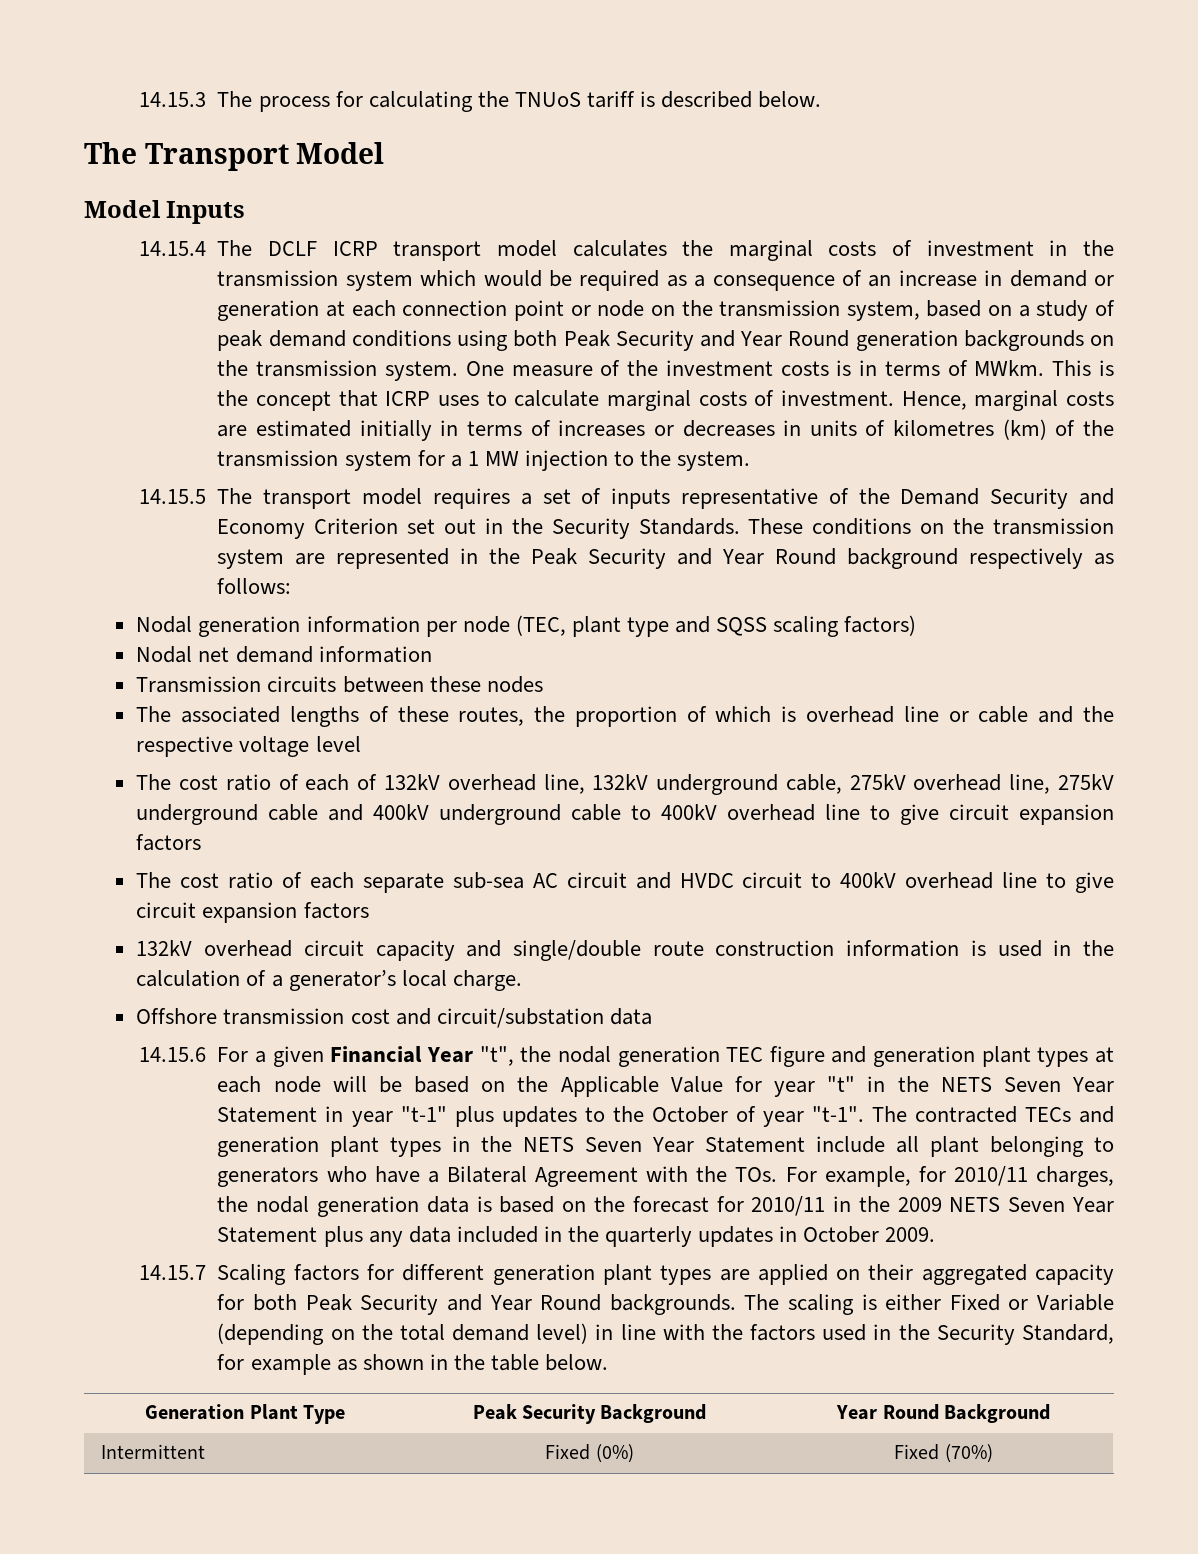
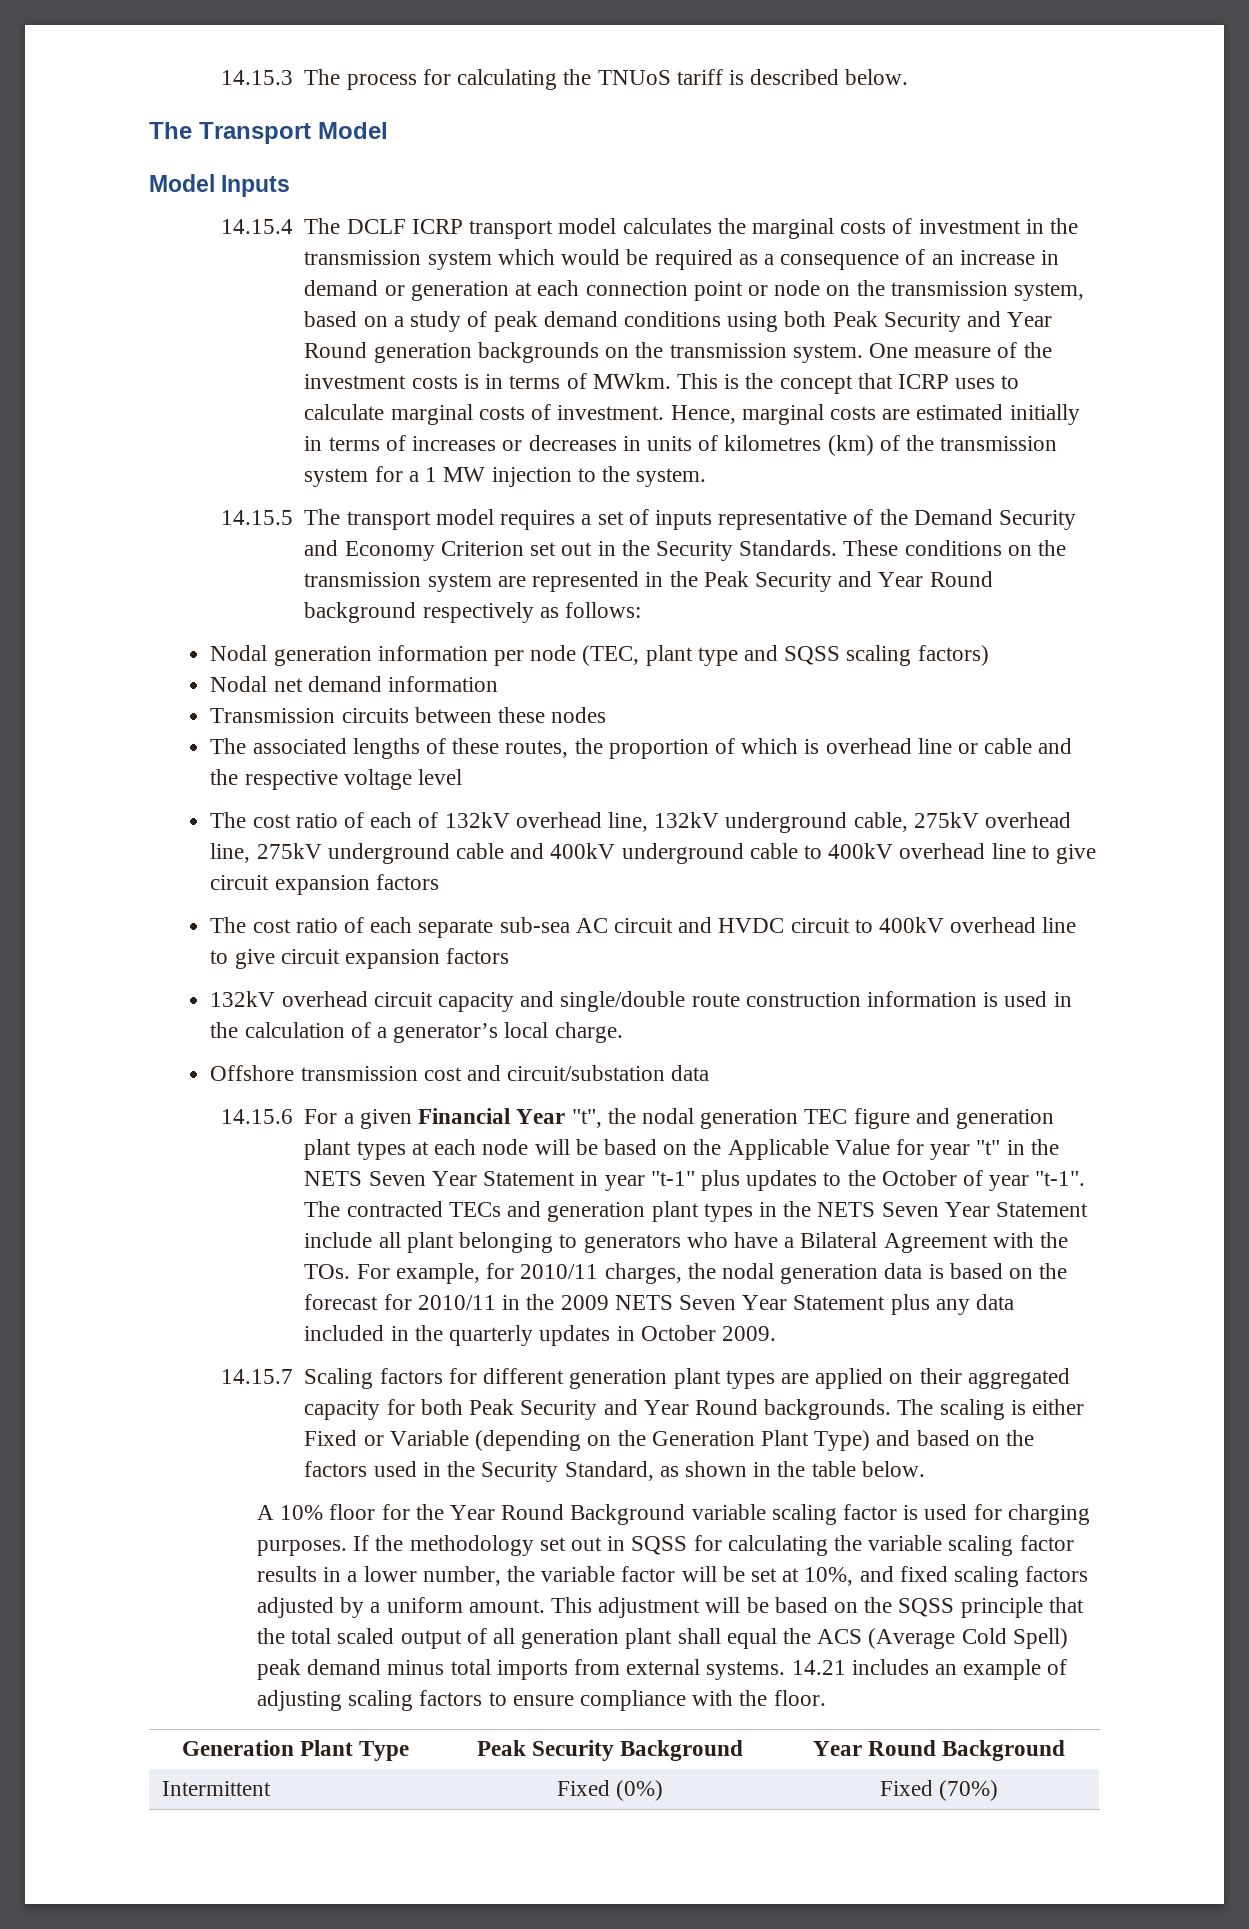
[399,1323,705,1344] total demand level) in line with -> [651,1430,1000,1451] Generation Plant Type) and based on
[217,1354,331,1375] for example -> (654, 1471) none
(608, 1362) none -> [256,1504,1090,1525] [256,1535,1074,1556] [256,1566,1089,1587] [256,1597,1084,1618] [256,1628,1068,1649] [256,1659,1068,1680] [256,1690,826,1711] // A 10% floor for the Year Round Background variable scaling factor is used for charging purposes. If the methodology set out in SQSS for calculating the variable scaling factor results in a lower number, the variable factor will be set at 10%, and fixed scaling factors adjusted by a uniform amount. This adjustment will be based on the SQSS principle that the total scaled output of all generation plant shall equal the ACS (Average Cold Spell) peak demand minus total imports from external systems. 14.21 includes an example of adjusting scaling factors to ensure compliance with the floor.

